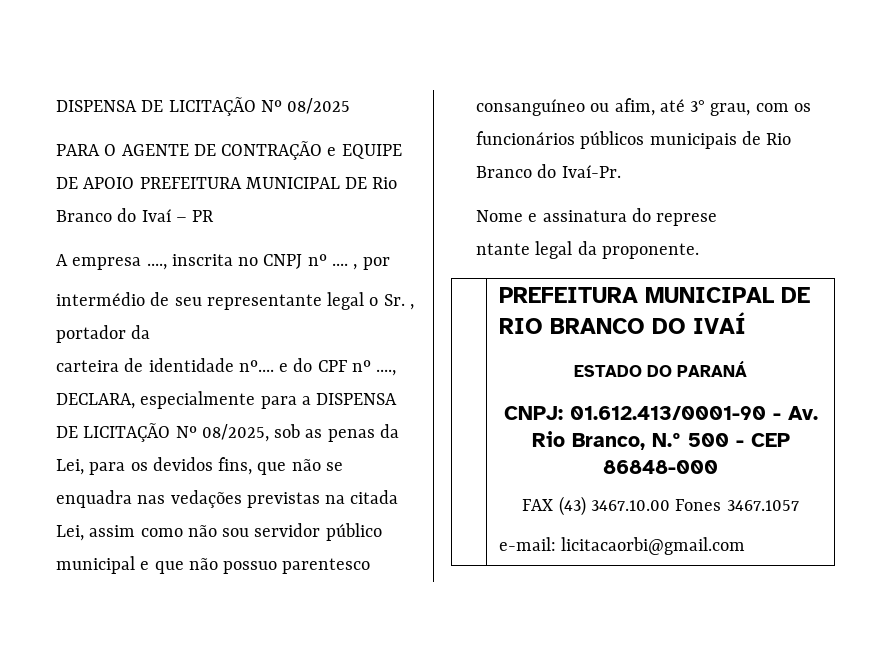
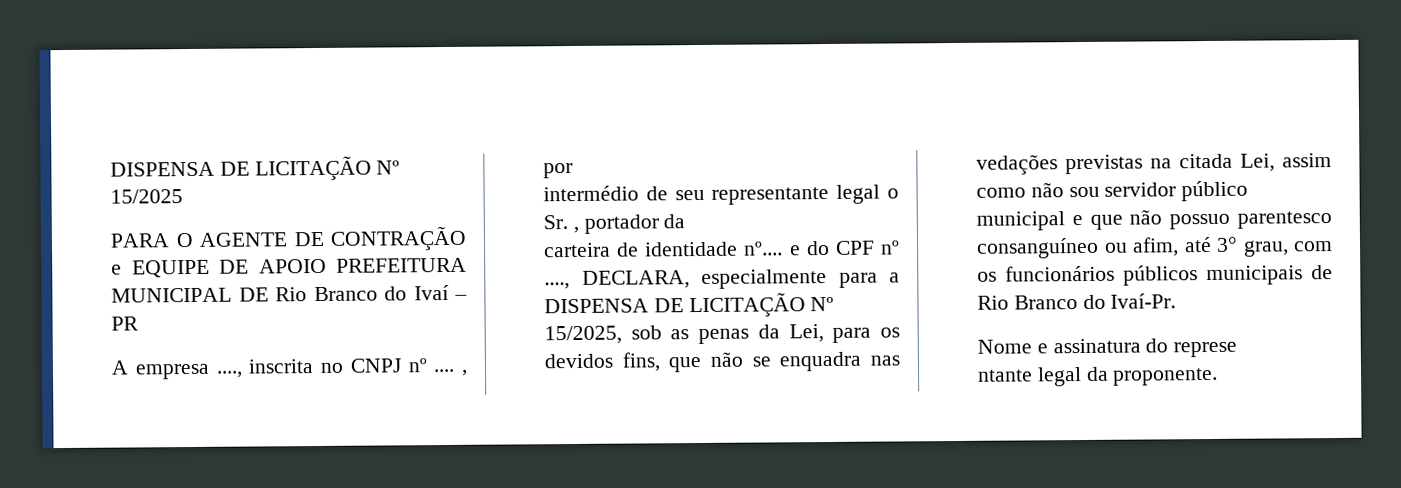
[56,97,351,116] DISPENSA DE LICITAÇÃO Nº 08/2025 -> [110,155,401,181] [110,189,184,204] DISPENSA DE LICITAÇÃO Nº 15/2025
[201,424,269,442] 08/2025, -> [544,325,623,345] 15/2025,
[498,287,810,303] [498,312,746,334] [574,361,747,377] [503,406,818,420] [531,431,790,450] [603,460,718,474] [522,496,799,516] [498,537,745,555] // | PREFEITURA MUNICIPAL DE RIO BRANCO DO IVAÍ // ESTADO DO PARANÁ // CNPJ: 01.612.413/0001-90 - Av. Rio Branco, N.º 500 - CEP 86848-000 // FAX (43) 3467.10.00 Fones 3467.1057 // e-mail: licitacaorbi@gmail.com -> (1219, 376) none

